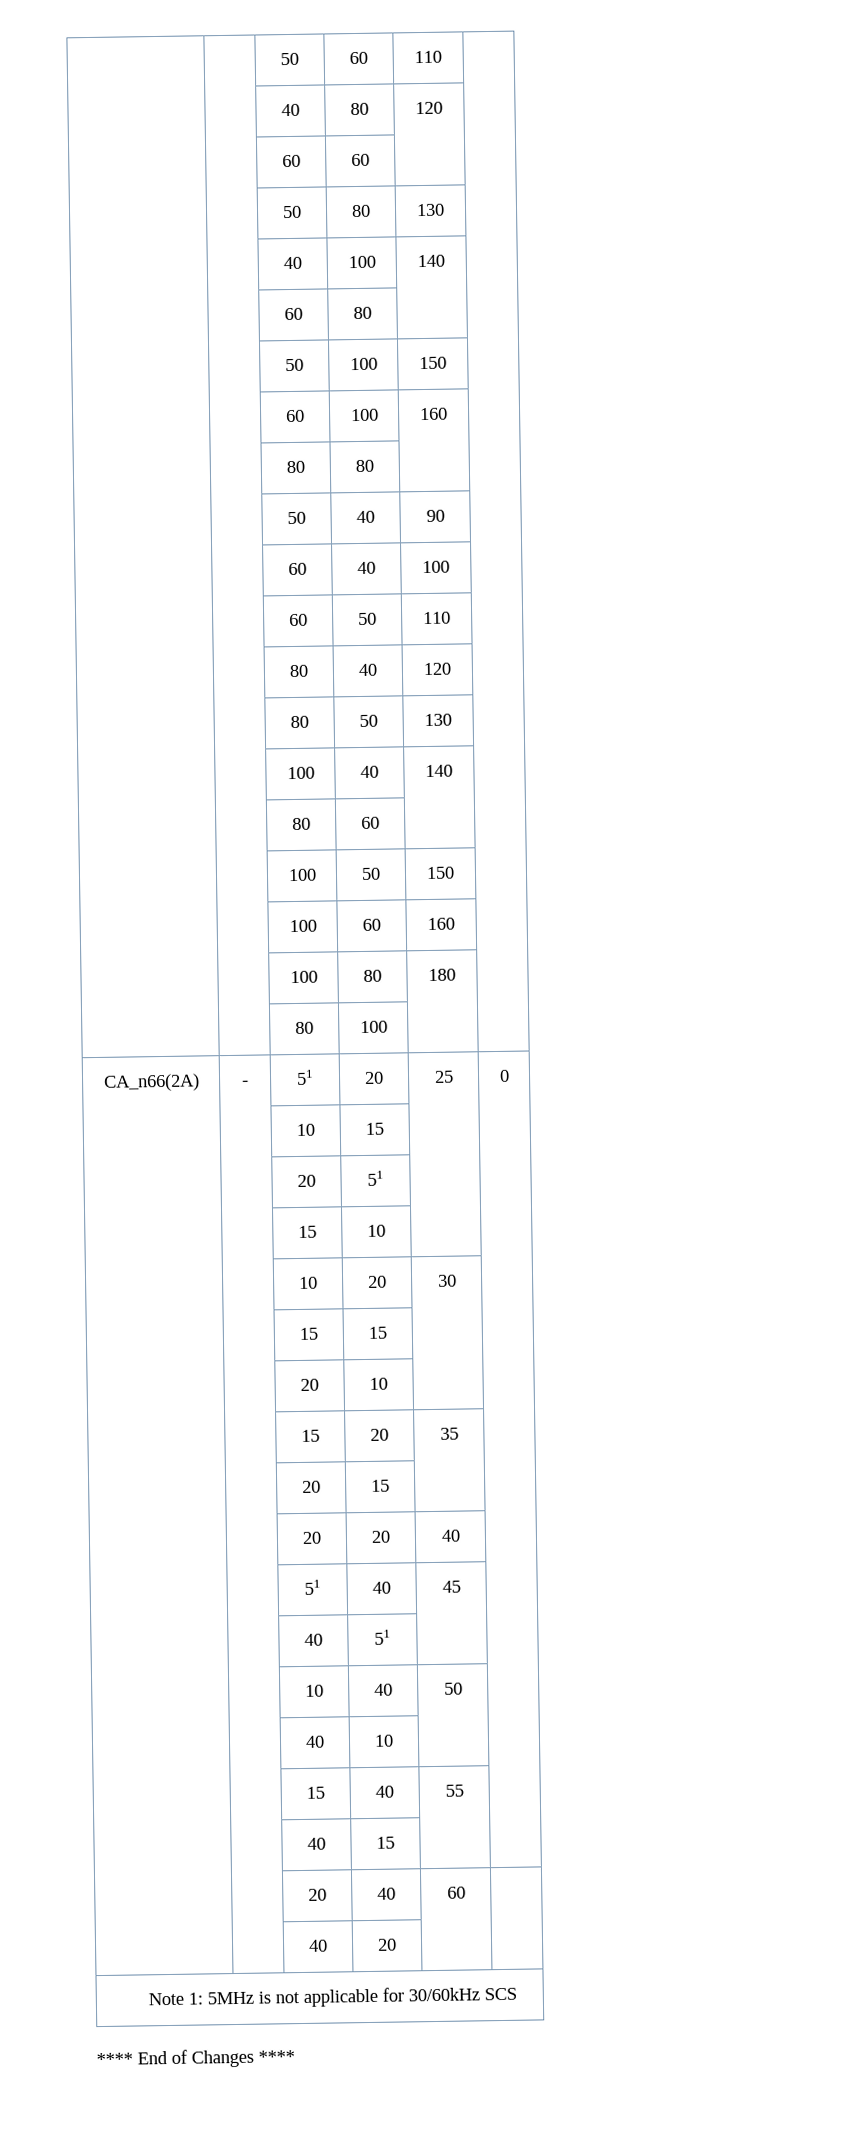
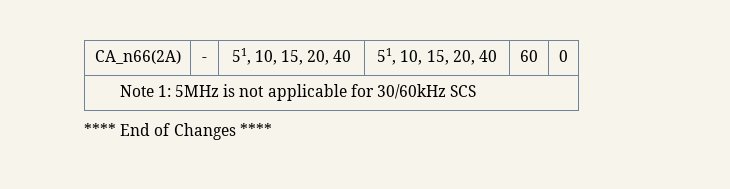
[280,52,299,66] [349,51,368,65] [414,50,442,64] [281,103,300,117] [350,102,369,116] [415,101,443,115] [282,154,301,168] [351,153,370,167] [282,205,302,219] [351,204,371,218] [416,203,445,217] [283,256,302,270] [347,255,376,269] [417,254,445,268] [284,307,303,321] [353,306,372,320] [285,358,304,372] [349,357,378,371] [419,356,447,370] [286,409,305,423] [350,408,379,422] [419,407,448,421] [286,460,305,474] [355,459,374,473] [287,511,306,525] [356,510,375,524] [425,509,445,522] [288,562,307,576] [357,561,376,575] [422,560,450,574] [289,613,308,627] [358,612,377,626] [423,611,451,625] [289,664,309,678] [358,663,378,677] [423,662,452,676] [290,715,309,729] [359,714,378,727] [424,713,452,727] [286,766,315,780] [360,765,379,778] [425,764,453,778] [292,817,311,831] [361,816,380,829] [287,868,317,882] [361,867,381,880] [426,866,455,880] [288,919,317,933] [362,918,381,931] [427,917,455,931] [289,970,318,984] [363,969,382,982] [428,968,456,981] [295,1021,314,1035] [359,1020,388,1034] [102,1073,200,1092] [242,1080,249,1086] [296,1069,314,1085] [364,1071,384,1084] [433,1070,454,1083] [498,1069,510,1082] [296,1123,315,1136] [365,1122,384,1135] [297,1174,316,1187] [367,1170,384,1186] [298,1225,317,1238] [367,1224,386,1237] [299,1276,318,1289] [368,1275,387,1288] [437,1274,457,1287] [299,1327,318,1340] [368,1326,387,1339] [300,1378,319,1391] [369,1377,388,1390] [301,1429,320,1442] [370,1428,389,1441] [439,1427,459,1440] [302,1480,321,1493] [371,1479,390,1492] [302,1531,322,1544] [371,1530,391,1543] [440,1529,461,1542] [304,1579,321,1595] [372,1581,391,1594] [441,1580,461,1593] [304,1633,323,1646] [374,1629,391,1645] [305,1684,324,1697] [374,1683,393,1696] [443,1682,463,1695] [305,1735,325,1748] [374,1734,394,1747] [306,1786,325,1799] [375,1785,394,1798] [444,1784,464,1797] [307,1837,326,1850] [376,1836,395,1849] [308,1888,327,1901] | | 50 | 60 | 110 | // | | 40 | 80 | 120 | // | | 60 | 60 | | // | | 50 | 80 | 130 | // | | 40 | 100 | 140 | // | | 60 | 80 | | // | | 50 | 100 | 150 | // | | 60 | 100 | 160 | // | | 80 | 80 | | // | | 50 | 40 | 90 | // | | 60 | 40 | 100 | // | | 60 | 50 | 110 | // | | 80 | 40 | 120 | // | | 80 | 50 | 130 | // | | 100 | 40 | 140 | // | | 80 | 60 | | // | | 100 | 50 | 150 | // | | 100 | 60 | 160 | // | | 100 | 80 | 180 | // | | 80 | 100 | | // CA_n66(2A) | - | 51 | 20 | 25 | 0 // | | 10 | 15 | | // | | 20 | 51 | | // | | 15 | 10 | | // | | 10 | 20 | 30 | // | | 15 | 15 | | // | | 20 | 10 | | // | | 15 | 20 | 35 | // | | 20 | 15 | | // | | 20 | 20 | 40 | // | | 51 | 40 | 45 | // | | 40 | 51 | | // | | 10 | 40 | 50 | // | | 40 | 10 | | // | | 15 | 40 | 55 | // | | 40 | 15 | | // | | 20 | -> [94,50,181,64] [202,57,207,62] [231,48,352,65] [377,48,475,65] CA_n66(2A) | - | 51, 10, 15, 20, 40 | 51, 10, 15, 20,
[308,1939,328,1952] [377,1938,397,1951] // | | 40 | 20 | | -> [559,50,568,62] 0

